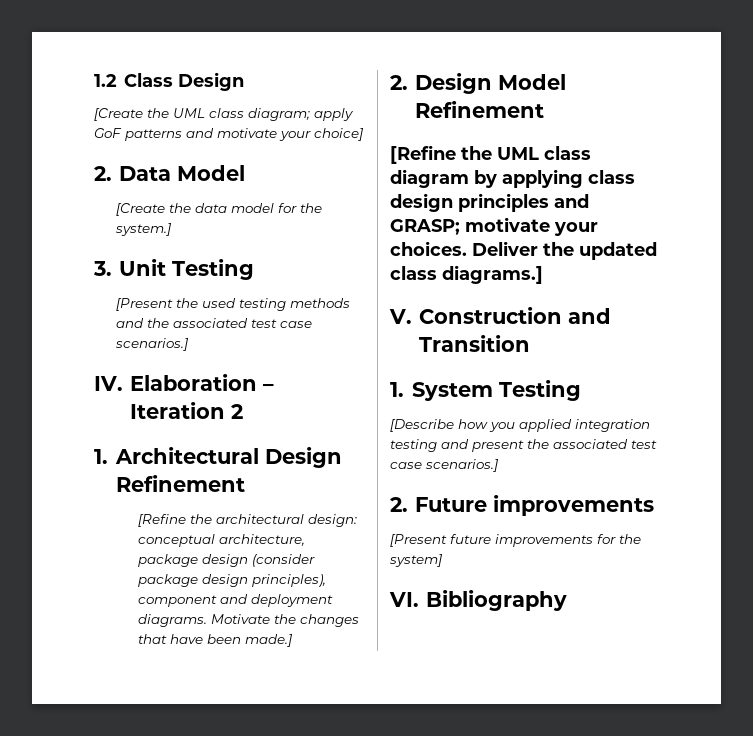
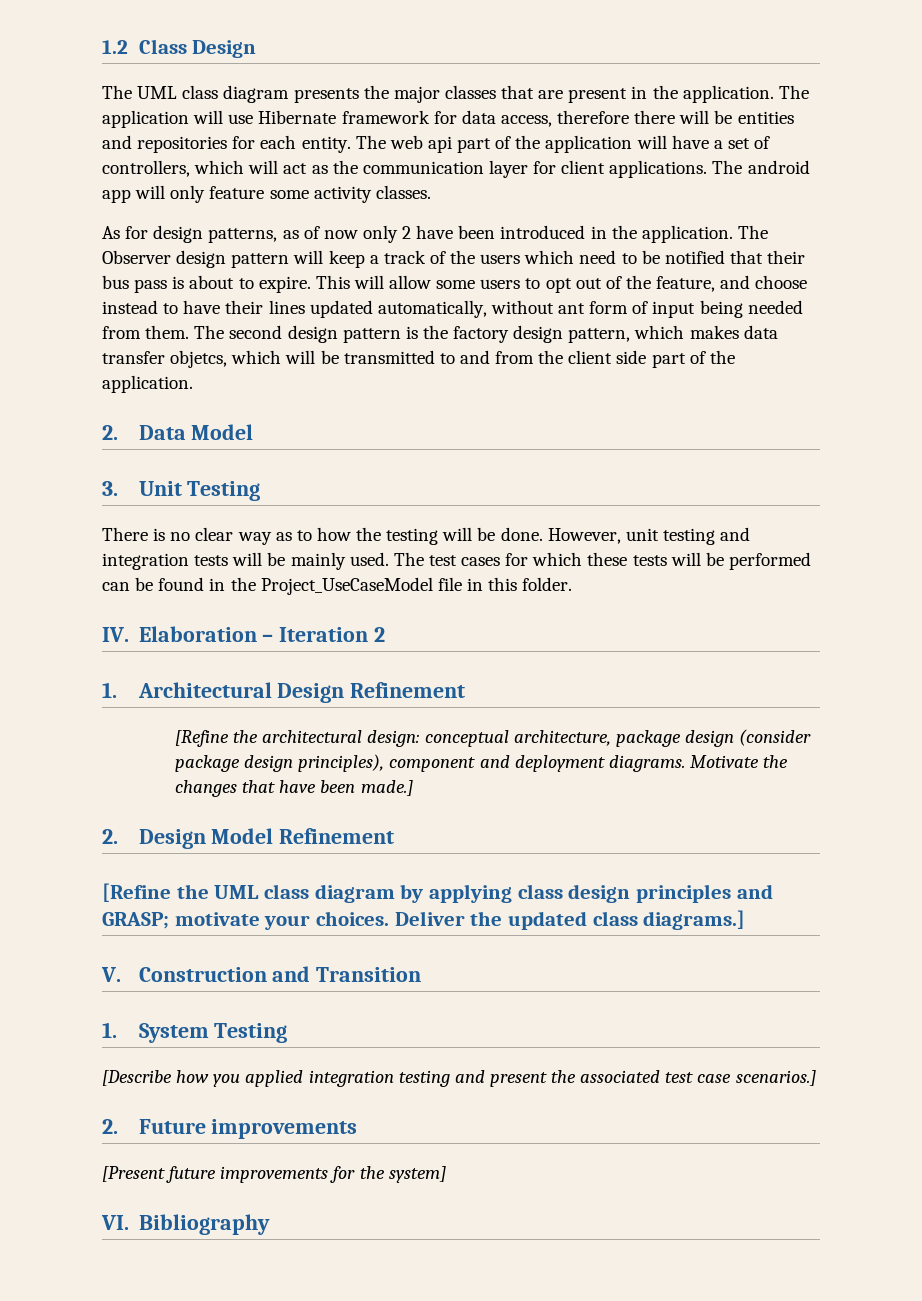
[94,108,354,121] [94,128,364,141] [94,165,245,181] [116,203,323,216] [115,223,173,236] [93,259,254,280] [116,298,351,311] [116,318,313,328] [115,338,190,351] [Create the UML class diagram; apply GoF patterns and motivate your choice] // 2. Data Model // [Create the data model for the system.] // 3. Unit Testing // [Present the used testing methods and the associated test case scenarios.] -> [102,85,809,103] [102,110,794,128] [102,135,771,153] [102,160,810,178] [102,185,431,203] [102,225,768,243] [102,250,806,268] [102,275,808,293] [102,300,803,318] [102,325,778,343] [102,350,735,368] [102,375,193,393] [102,424,254,440] [102,481,261,501] [102,527,751,545] [102,552,811,570] [102,577,573,595] The UML class diagram presents the major classes that are present in the application. The application will use Hibernate framework for data access, therefore there will be entities and repositories for each entity. The web api part of the application will have a set of controllers, which will act as the communication layer for client applications. The android app will only feature some activity classes. // As for design patterns, as of now only 2 have been introduced in the application. The Observer design pattern will keep a track of the users which need to be notified that their bus pass is about to expire. This will allow some users to opt out of the feature, and choose instead to have their lines updated automatically, without ant form of input being needed from them. The second design pattern is the factory design pattern, which makes data transfer objetcs, which will be transmitted to and from the client side part of the application. // 2. Data Model // 3. Unit Testing // There is no clear way as to how the testing will be done. However, unit testing and integration tests will be mainly used. The test cases for which these tests will be performed can be found in the Project_UseCaseModel file in this folder.

